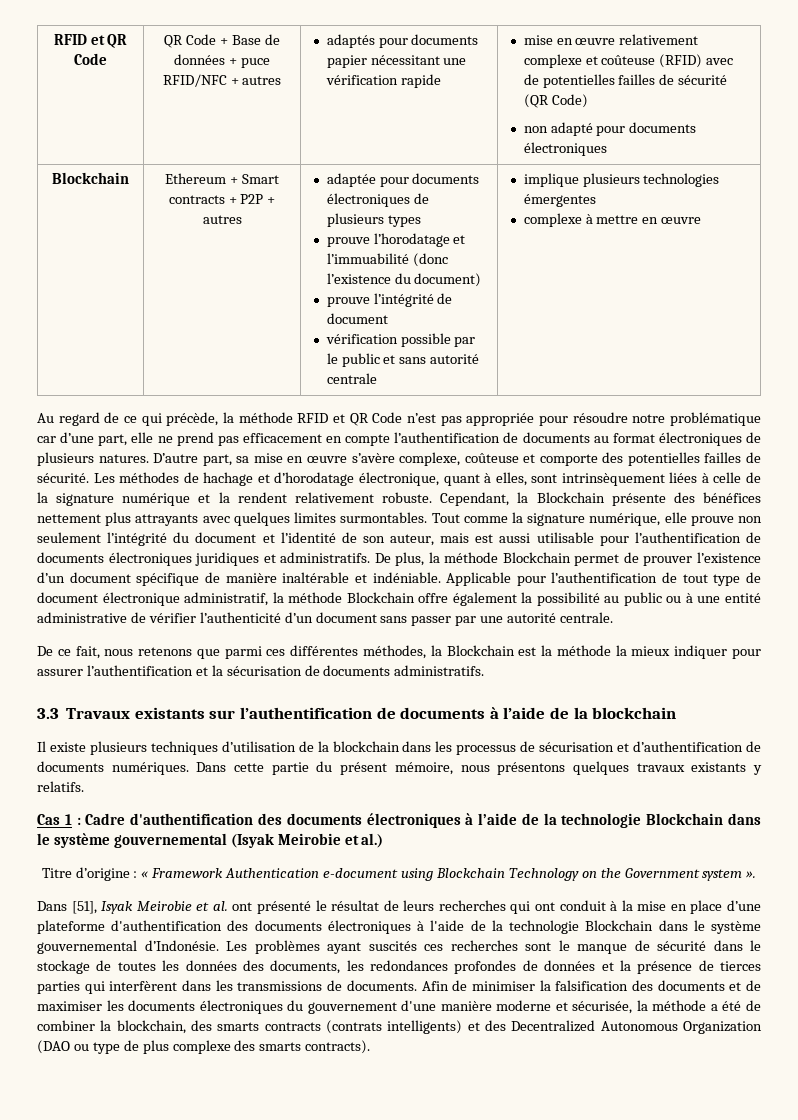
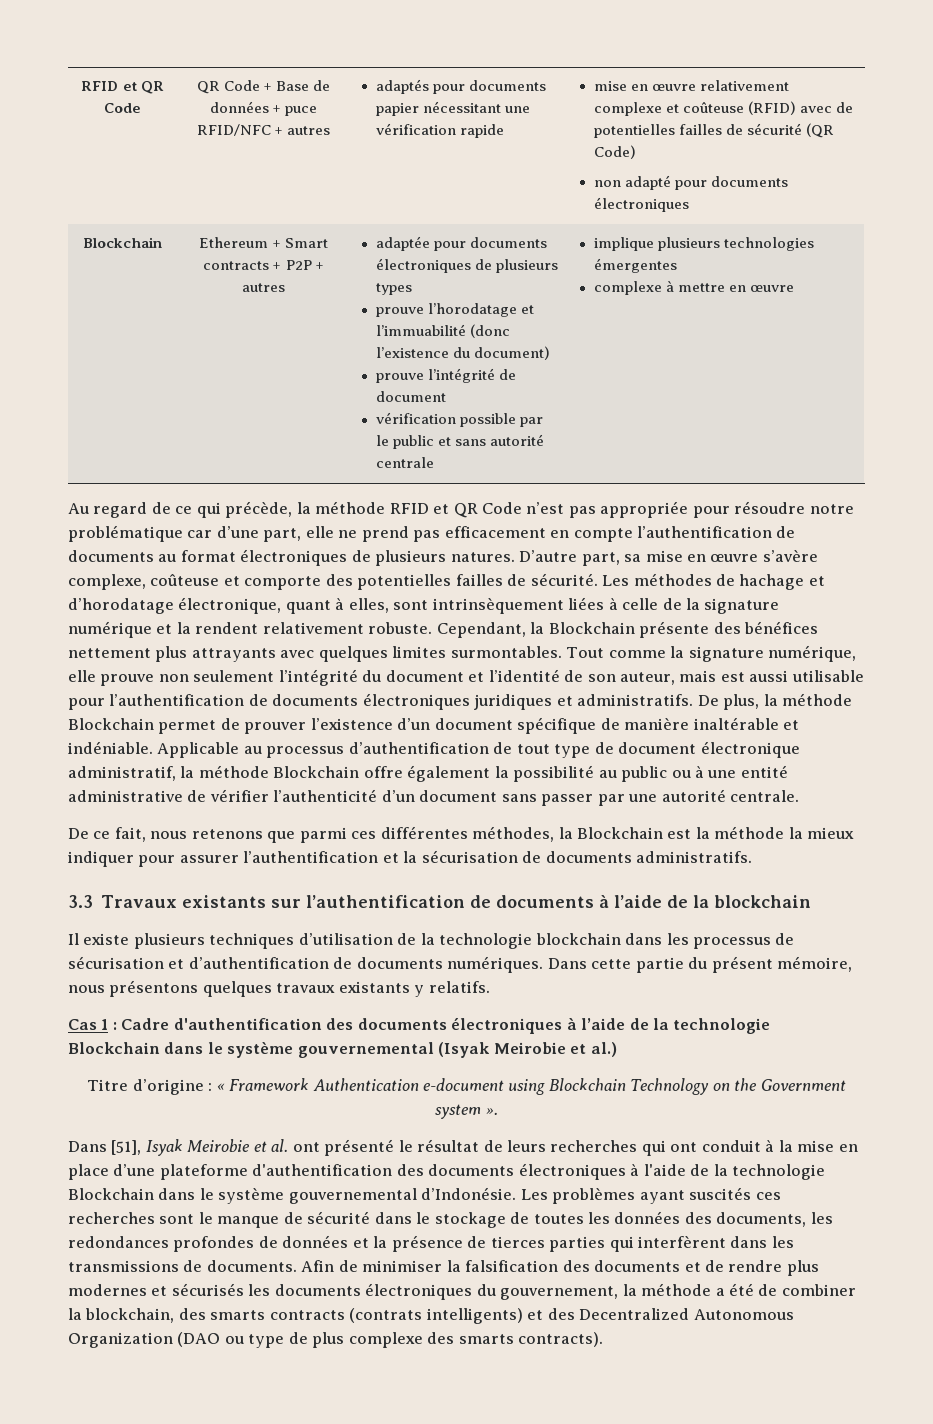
[516,572,658,586] pour l’authentification -> [243,742,489,758] au processus d’authentification
(329, 746) none -> [439,933,533,949] technologie
[37,1000,633,1014] maximiser les documents électroniques du gouvernement d'une manière moderne et sécurisée, -> [728,1260,819,1276] [68,1283,619,1300] rendre plus modernes et sécurisés les documents électroniques du gouvernement,

